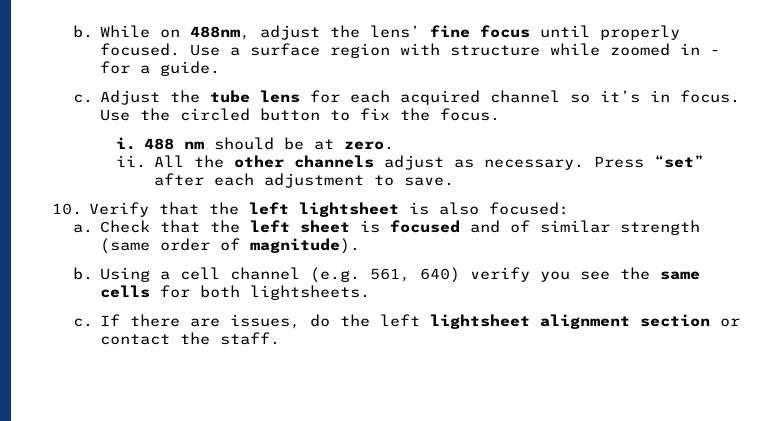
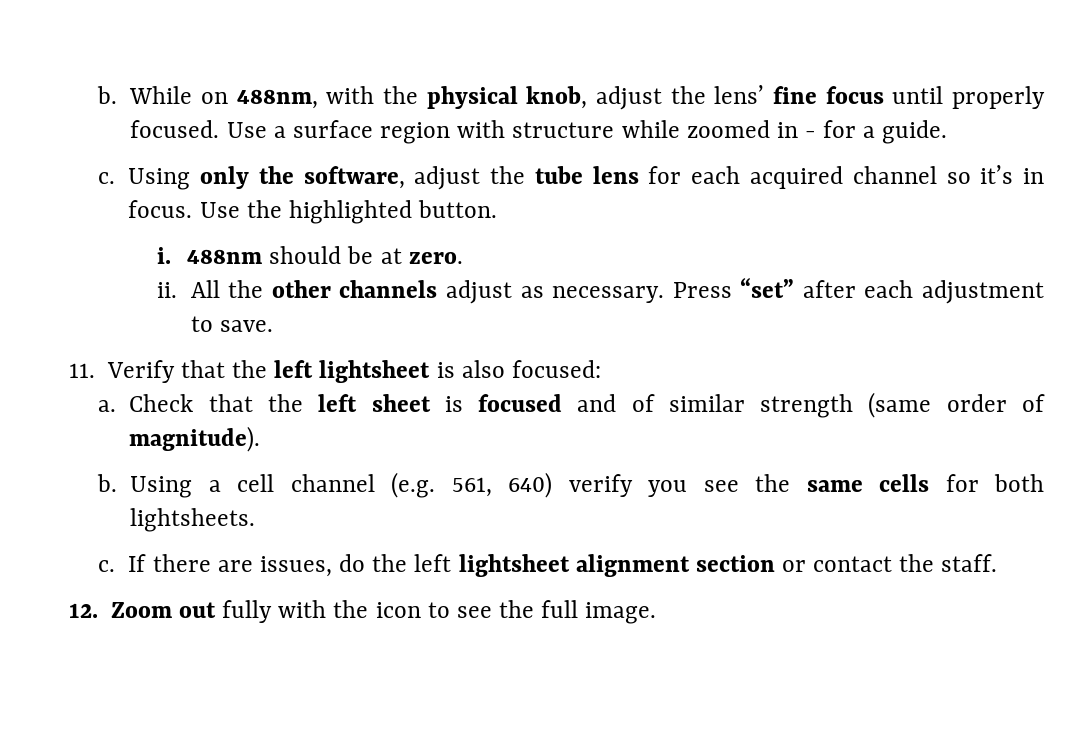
(251, 33) none -> [326,86,588,109] with the physical knob,
[100,90,161,105] Adjust -> [128,166,481,190] Using only the software, adjust
[180,108,501,121] circled button to fix the focus. -> [288,200,498,224] highlighted button.
[143,138,204,150] 488 nm -> [187,249,263,264] 488nm
[51,203,82,215] 10. -> [68,363,95,378] 11.
(281, 338) none -> [68,600,657,624] // 12. Zoom out fully with the icon to see the full image.

